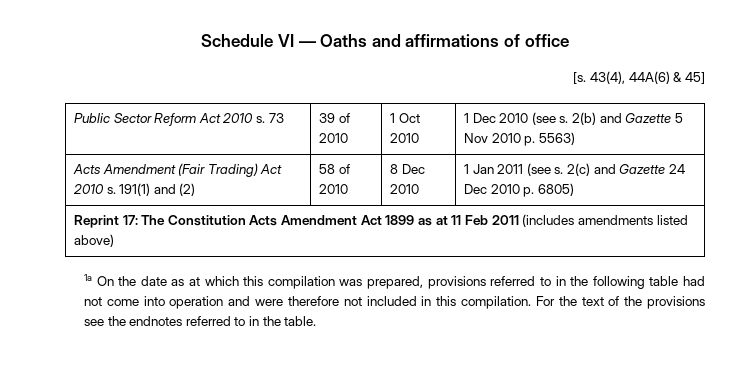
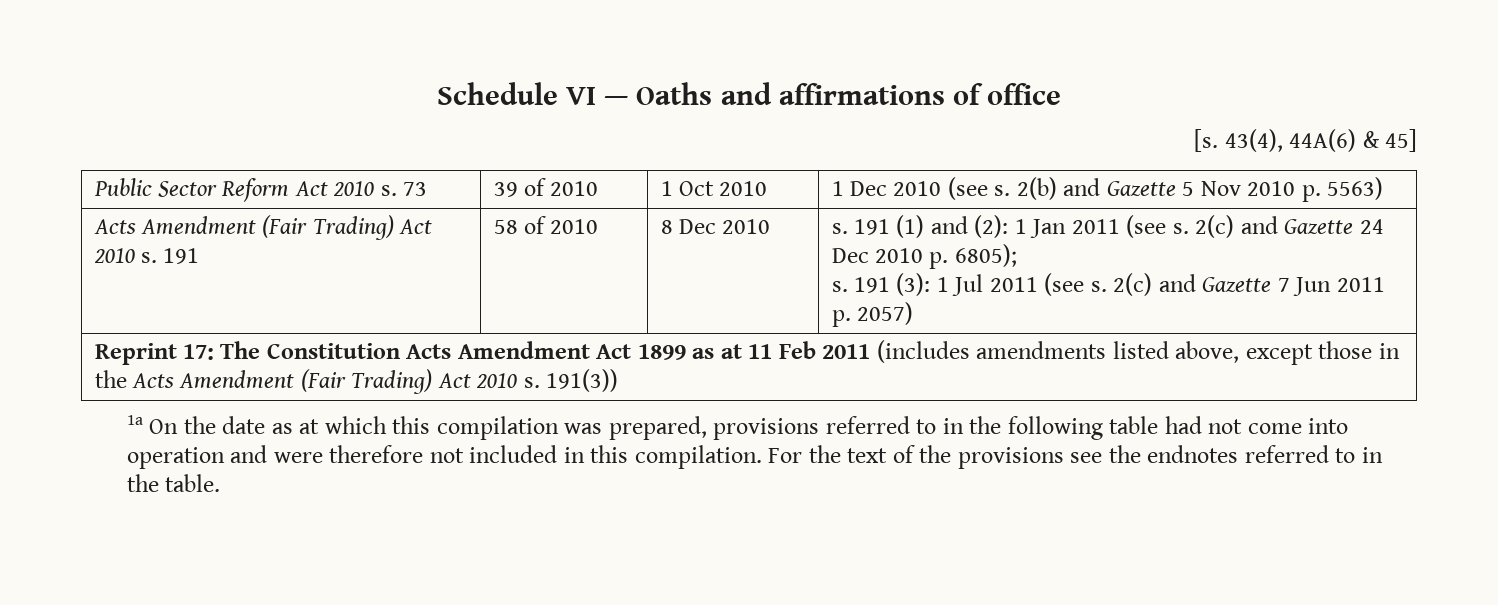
[119,183,196,196] 191(1) and (2) -> [163,248,200,264] 191
(419, 189) none -> [831,215,1009,238] s. 191 (1) and (2):
[537,183,574,196] 6805) -> [954,244,1017,267] [831,273,1385,296] [831,302,913,327] 6805); // s. 191 (3): 1 Jul 2011 (see s. 2(c) and Gazette 7 Jun 2011 p. 2057)
[73,234,114,247] above) -> [1175,341,1400,365] [94,369,619,394] above, except those in the Acts Amendment (Fair Trading) Act 2010 s. 191(3))

